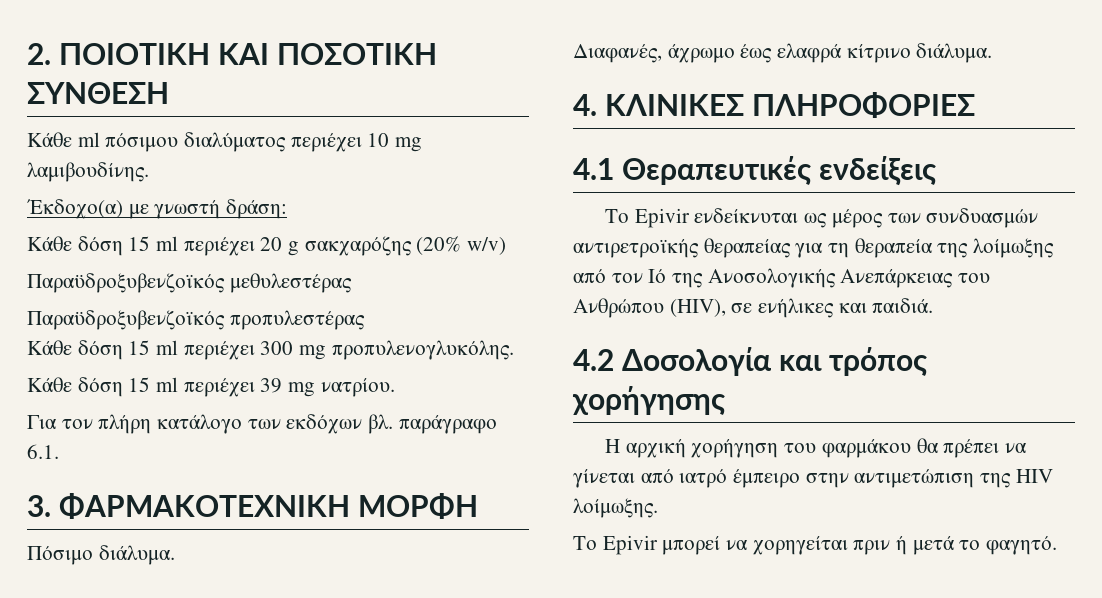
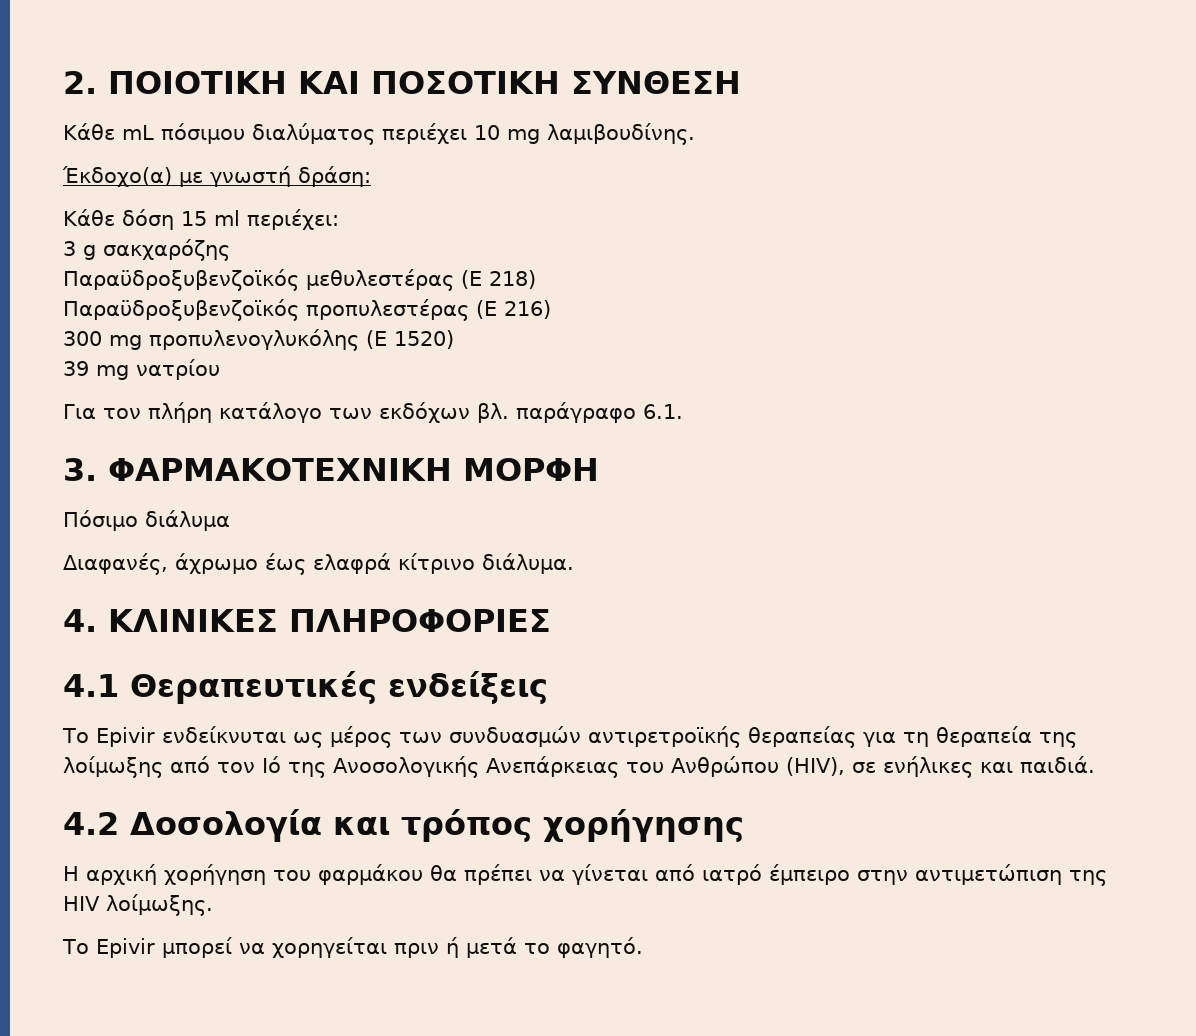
[77,132,100,147] ml -> [122,125,154,140] mL
[183,237,283,256] περιέχει 20 -> [247,209,339,230] [63,241,76,256] περιέχει: // 3
[416,236,507,255] (20% w/v) -> (230, 250) none
(352, 283) none -> [461,270,536,289] (E 218)
[27,340,514,360] [27,377,255,397] // Κάθε δόση 15 ml περιέχει 300 mg προπυλενογλυκόλης. // Κάθε δόση 15 ml περιέχει -> [476,300,551,319] [63,329,454,351] (E 216) // 300 mg προπυλενογλυκόλης (E 1520) //
[320,378,395,397] νατρίου. -> [136,359,220,380] νατρίου
[98,545,175,565] διάλυμα. -> [145,510,230,531] διάλυμα

